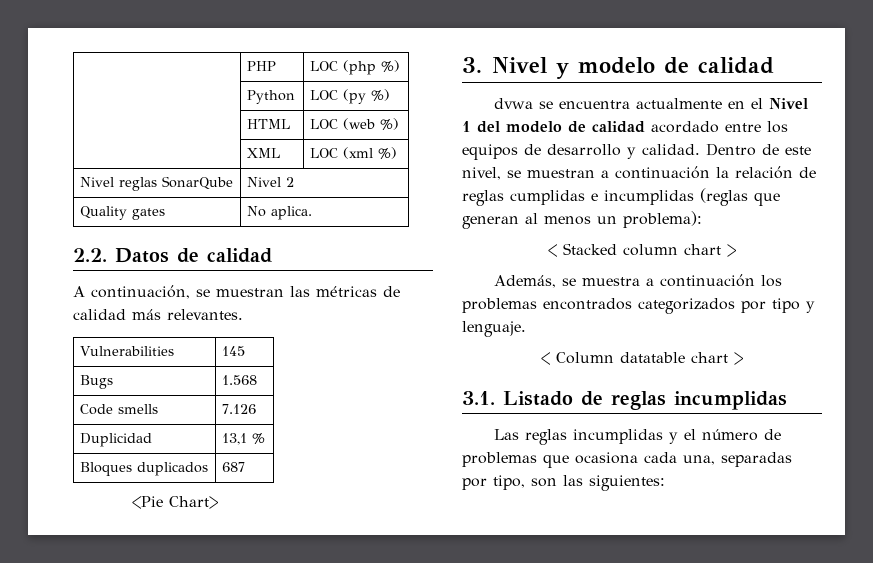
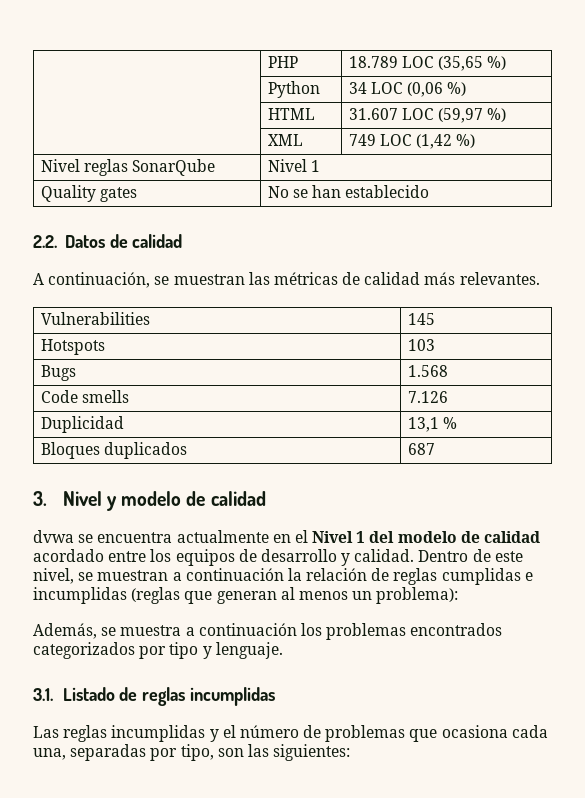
[309,60,376,75] LOC (php -> [348,56,484,71] 18.789 LOC (35,65
[309,89,366,104] LOC (py -> [348,82,444,97] 34 LOC (0,06
[309,118,375,130] LOC (web -> [348,108,484,123] 31.607 LOC (59,97
[309,147,373,159] LOC (xml -> [348,134,453,149] 749 LOC (1,42
[285,177,294,187] 2 -> [311,160,321,172] 1
[270,206,312,220] aplica. -> [293,185,430,198] se han establecido
(245, 351) none -> [40,339,105,355] [407,339,435,351] // Hotspots | 103
[132,496,219,509] // <Pie Chart> -> (435, 449) none
[548,243,736,257] // < Stacked column chart > -> (459, 595) none
[541,352,743,365] // < Column datatable chart > -> (283, 650) none

